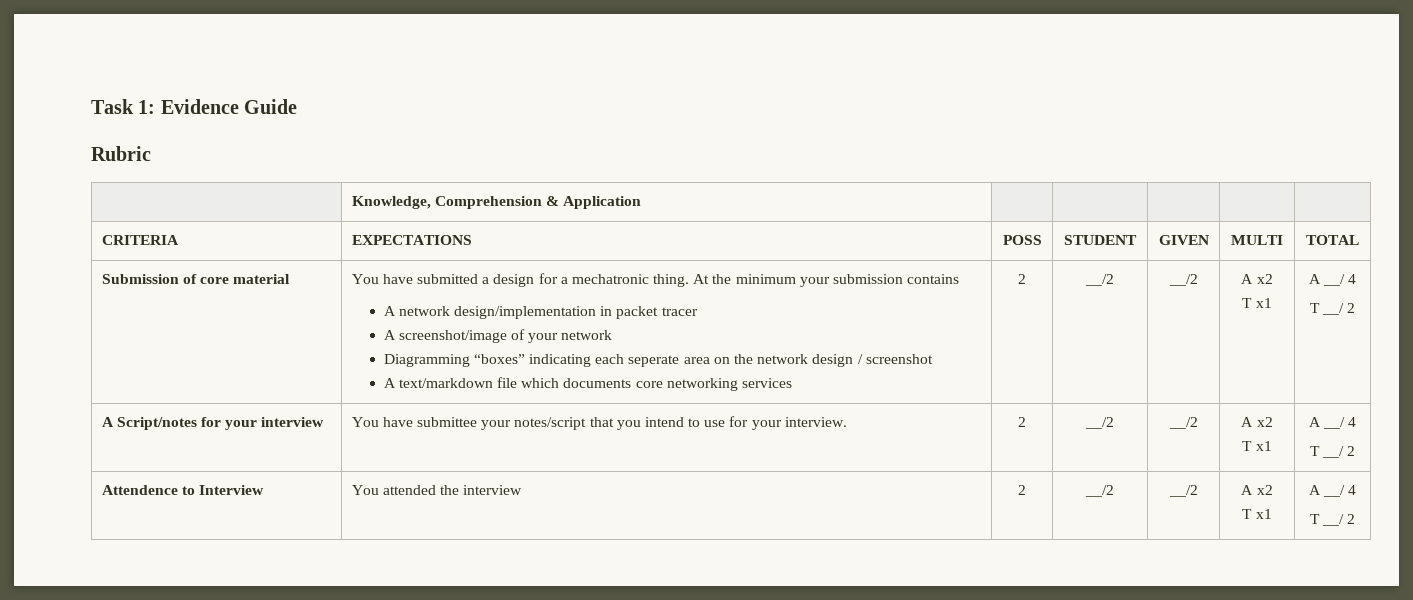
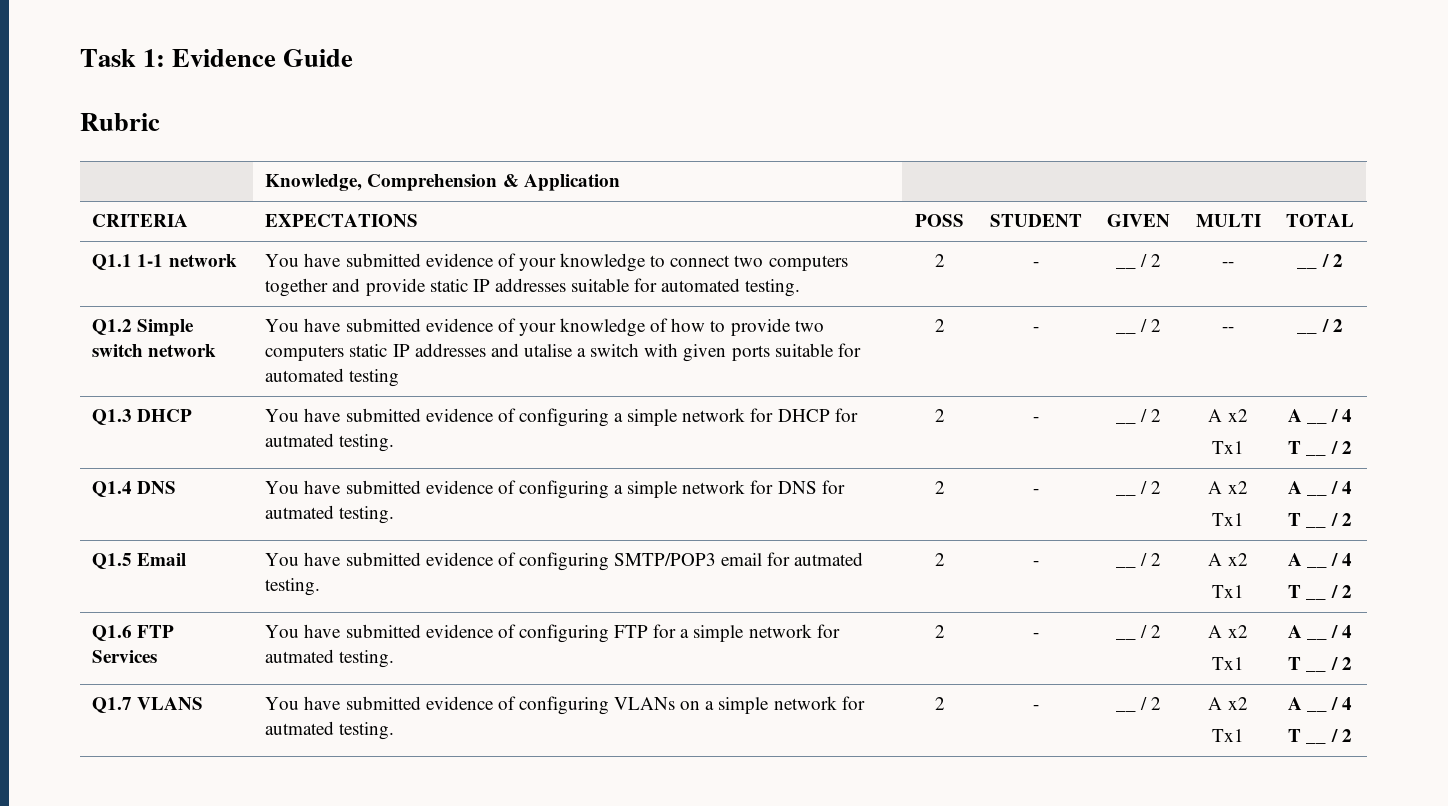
[101,274,291,284] [351,273,960,287] [383,306,698,319] [383,329,613,343] [383,354,933,367] [383,377,793,391] [1018,274,1026,284] [1085,274,1114,286] [1168,274,1198,286] [1241,274,1273,284] [1242,298,1272,308] [1308,274,1357,286] [1309,303,1356,315] [101,417,325,430] [351,416,847,430] [1018,417,1026,427] [1085,417,1114,429] [1168,417,1198,429] [1241,417,1273,427] [1242,441,1272,451] [1308,417,1357,429] [1309,446,1356,458] [101,485,264,495] [351,485,523,495] [1018,485,1026,495] [1085,485,1114,497] [1168,485,1198,497] [1241,485,1273,495] [1242,509,1272,519] [1308,485,1357,497] [1309,514,1356,526] Submission of core material | You have submitted a design for a mechatronic thing. At the minimum your submission contains // A network design/implementation in packet tracer // A screenshot/image of your network // Diagramming “boxes” indicating each seperate area on the network design / screenshot // A text/markdown file which documents core networking services | 2 | __/2 | __/2 | A x2 // T x1 | A __/ 4 // T __/ 2 // A Script/notes for your interview | You have submittee your notes/script that you intend to use for your interview. | 2 | __/2 | __/2 | A x2 // T x1 | A __/ 4 // T __/ 2 // Attendence to Interview | You attended the interview | 2 | __/2 | __/2 | A x2 // T x1 | A __/ 4 // T __/ 2 -> [92,254,237,270] [265,253,848,272] [265,278,801,297] [934,254,945,267] [1032,262,1039,267] [1115,267,1136,269] [1140,254,1162,267] [1222,262,1234,267] [1297,267,1318,269] [1321,254,1343,267] [92,319,195,336] [92,344,217,357] [265,318,824,337] [265,343,861,362] [265,368,400,387] [934,319,945,332] [1032,327,1039,332] [1115,332,1136,334] [1140,319,1162,332] [1222,327,1234,332] [1297,332,1318,334] [1321,319,1343,332] [92,409,193,425] [265,408,858,427] [265,433,395,452] [934,409,945,422] [1032,417,1039,422] [1115,422,1136,424] [1140,409,1162,422] [1208,409,1248,422] [1212,441,1244,454] [1287,409,1302,422] [1306,422,1327,424] [1331,409,1353,422] [1288,441,1302,454] [1306,454,1327,456] [1330,441,1352,454] [92,481,177,497] [265,480,845,499] [265,505,395,524] [934,481,945,494] [1032,489,1039,494] [1115,494,1136,496] [1140,481,1162,494] [1208,481,1248,494] [1212,513,1244,526] [1287,481,1302,494] [1306,494,1327,496] [1331,481,1353,494] [1288,513,1302,526] [1306,526,1327,528] [1330,513,1352,526] [92,553,187,569] [265,552,864,571] [265,578,321,596] [934,553,945,566] [1032,561,1039,566] [1115,566,1136,568] [1140,553,1162,566] [1208,553,1248,566] [1212,585,1244,598] [1287,553,1302,566] [1306,566,1327,568] [1331,553,1353,566] [1288,585,1302,598] [1306,598,1327,600] [1330,585,1352,598] [92,625,175,641] [92,650,158,663] [265,624,840,643] [265,649,395,668] [934,625,945,638] [1032,633,1039,638] [1115,638,1136,640] [1140,625,1162,638] [1208,625,1248,638] [1212,657,1244,670] [1287,625,1302,638] [1306,638,1327,640] [1331,625,1353,638] [1288,657,1302,670] [1306,670,1327,672] [1330,657,1352,670] [92,697,204,713] [265,696,865,715] [265,721,395,740] [934,697,945,710] [1032,705,1039,710] [1115,710,1136,712] [1140,697,1162,710] [1208,697,1248,710] [1212,729,1244,742] [1287,697,1302,710] [1306,710,1327,712] [1331,697,1353,710] [1288,729,1302,742] [1306,742,1327,744] [1330,729,1352,742] Q1.1 1-1 network | You have submitted evidence of your knowledge to connect two computers together and provide static IP addresses suitable for automated testing. | 2 | - | __ / 2 | -- | __ / 2 // Q1.2 Simple switch network | You have submitted evidence of your knowledge of how to provide two computers static IP addresses and utalise a switch with given ports suitable for automated testing | 2 | - | __ / 2 | -- | __ / 2 // Q1.3 DHCP | You have submitted evidence of configuring a simple network for DHCP for autmated testing. | 2 | - | __ / 2 | A x2 // Tx1 | A __ / 4 // T __ / 2 // Q1.4 DNS | You have submitted evidence of configuring a simple network for DNS for autmated testing. | 2 | - | __ / 2 | A x2 // Tx1 | A __ / 4 // T __ / 2 // Q1.5 Email | You have submitted evidence of configuring SMTP/POP3 email for autmated testing. | 2 | - | __ / 2 | A x2 // Tx1 | A __ / 4 // T __ / 2 // Q1.6 FTP Services | You have submitted evidence of configuring FTP for a simple network for autmated testing. | 2 | - | __ / 2 | A x2 // Tx1 | A __ / 4 // T __ / 2 // Q1.7 VLANS | You have submitted evidence of configuring VLANs on a simple network for autmated testing. | 2 | - | __ / 2 | A x2 // Tx1 | A __ / 4 // T __ / 2

